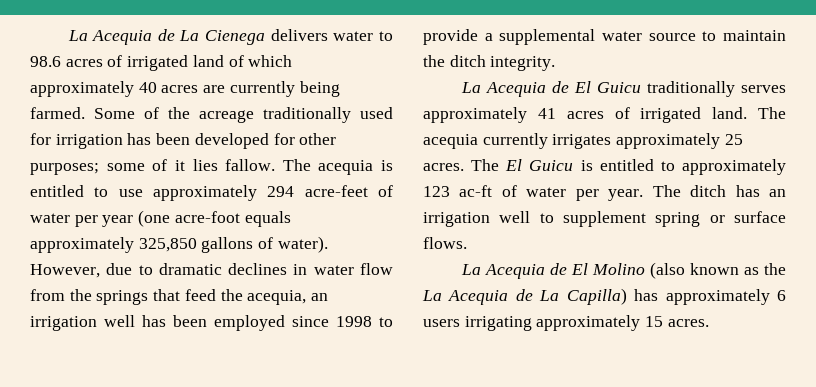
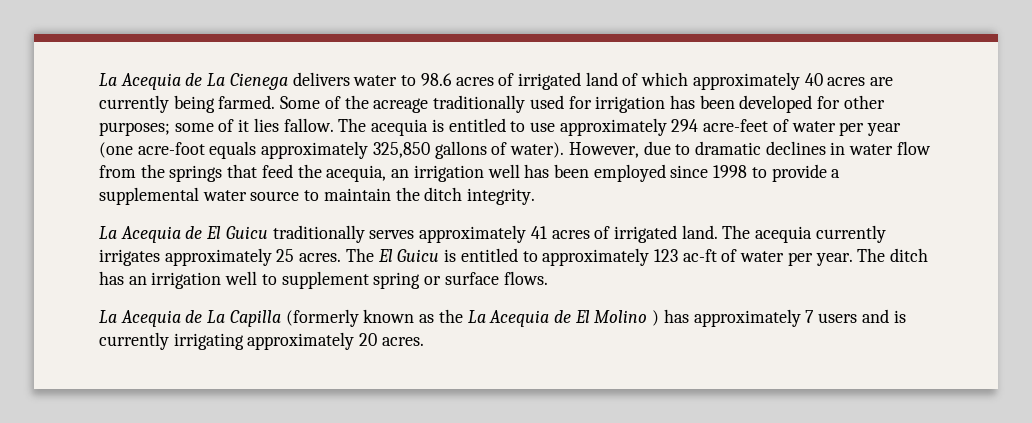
[570,262,685,279] El Molino (also -> [207,309,359,327] La Capilla (formerly
[539,288,786,305] [423,319,460,327] La Capilla) has approximately 6 users -> [574,309,906,327] [99,332,169,350] El Molino ) has approximately 7 users and is currently
[645,316,664,327] 15 -> [359,333,378,346] 20

